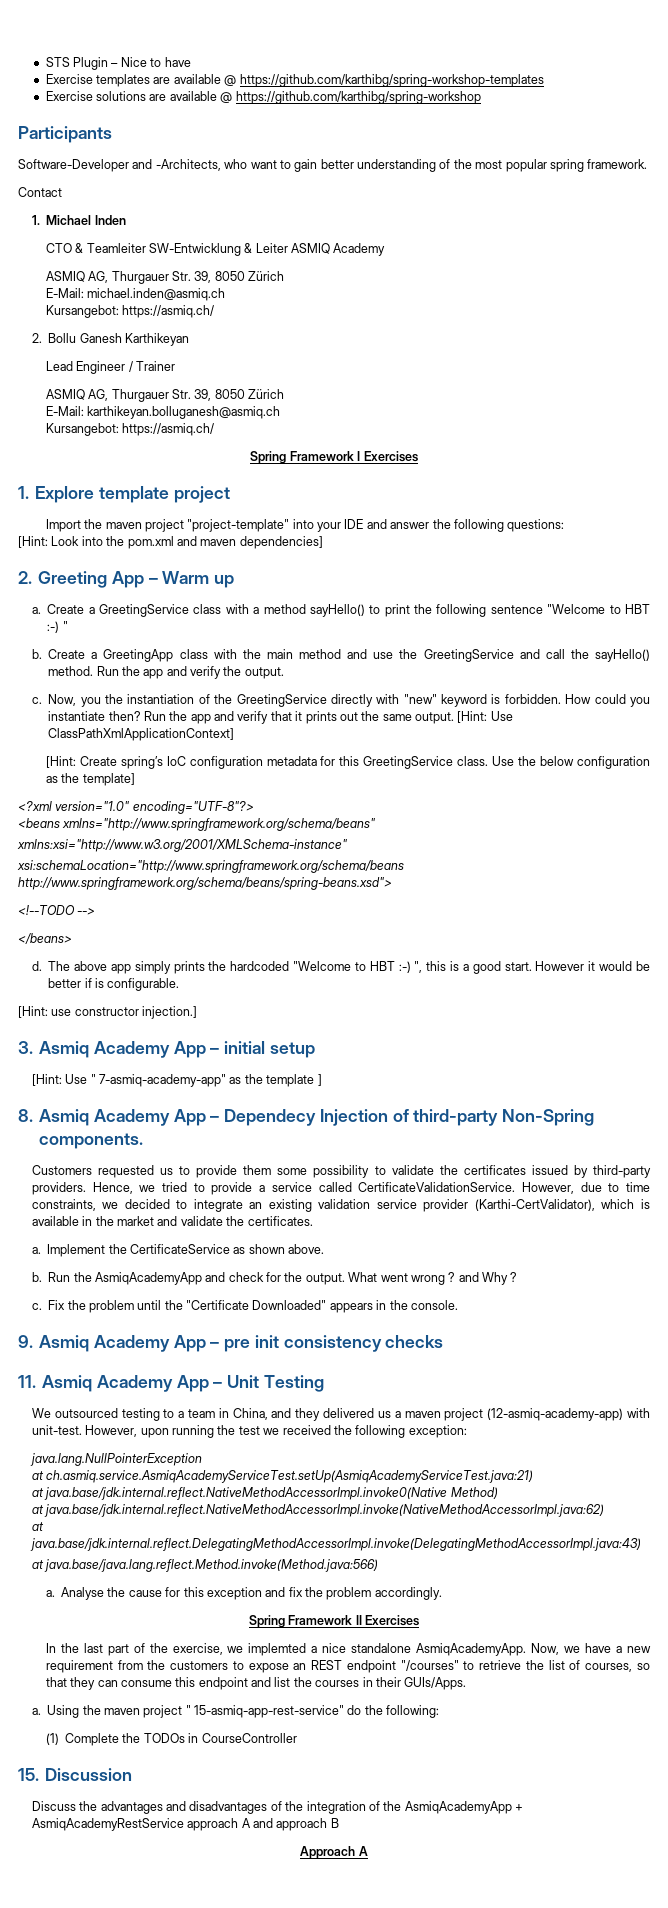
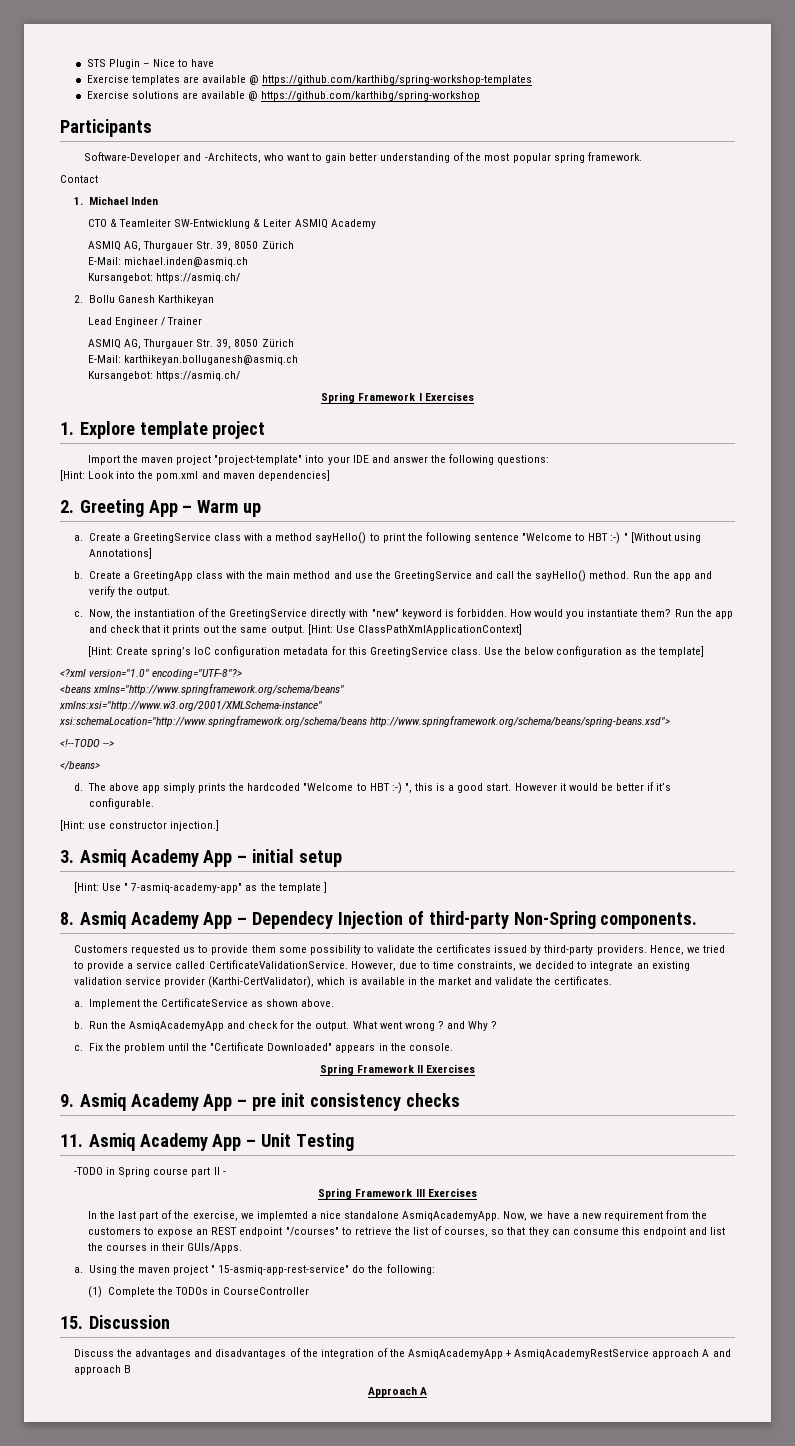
(68, 626) none -> [630,532,701,543] [88,548,152,559] [Without using Annotations]
[80,697,101,707] you -> (113, 614) none
[594,694,626,704] could -> [534,609,564,617] would
[108,711,269,724] then? Run the app and verify -> [641,609,733,619] [88,625,140,633] them? Run the app and check
[94,978,104,988] is -> [656,783,672,791] it’s
(458, 1305) none -> [319,1064,476,1075] // Spring Framework II Exercises
[31,1408,650,1421] [31,1425,467,1438] [29,1453,202,1466] [31,1470,534,1483] [31,1487,498,1500] [31,1504,605,1517] [31,1522,44,1531] [29,1538,641,1551] [31,1559,379,1572] [45,1587,442,1600] [248,1615,362,1628] We outsourced testing to a team in China, and they delivered us a maven project (12-asmiq-academy-app) with unit-test. However, upon running the test we received the following exception: // java.lang.NullPointerException // at ch.asmiq.service.AsmiqAcademyServiceTest.setUp(AsmiqAcademyServiceTest.java:21) // at java.base/jdk.internal.reflect.NativeMethodAccessorImpl.invoke0(Native Method) // at java.base/jdk.internal.reflect.NativeMethodAccessorImpl.invoke(NativeMethodAccessorImpl.java:62) // at java.base/jdk.internal.reflect.DelegatingMethodAccessorImpl.invoke(DelegatingMethodAccessorImpl.java:43) // at java.base/java.lang.reflect.Method.invoke(Method.java:566) // a. Analyse the cause for this exception and fix the problem accordingly. // Spring Framework II -> [73,1167,226,1177] [318,1188,425,1199] -TODO in Spring course part II - // Spring Framework III

